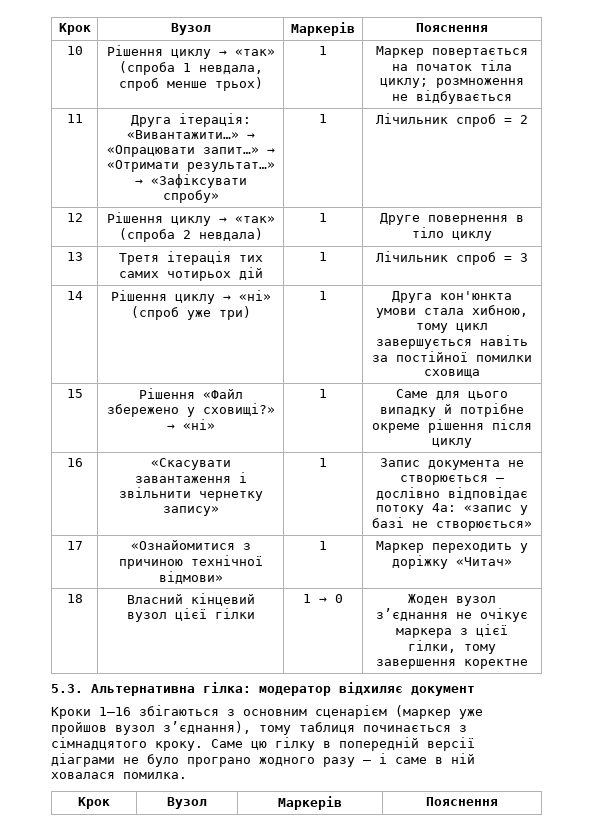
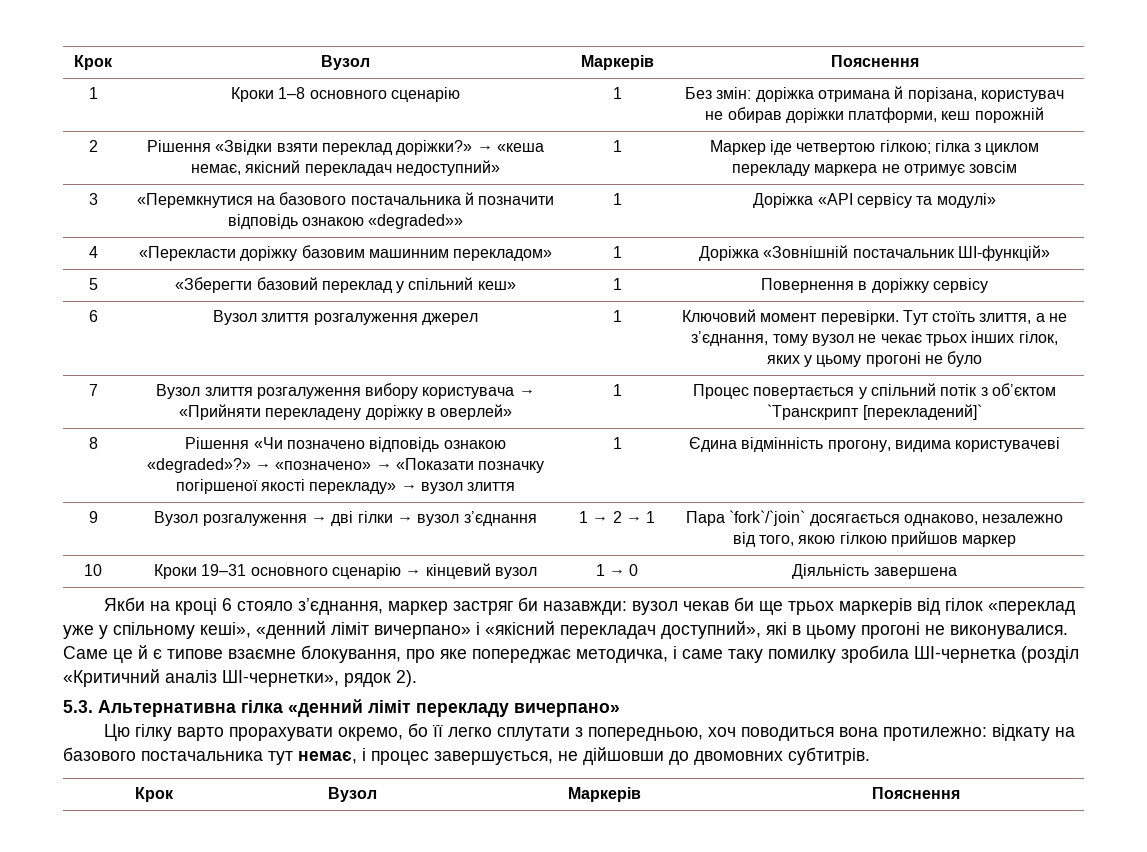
[66,46,83,55] [106,45,275,59] [118,61,263,75] [118,77,263,91] [319,46,327,55] [376,46,528,58] [392,60,512,71] [380,78,524,88] [392,90,512,104] [66,114,83,123] [130,113,251,127] [126,130,255,139] [106,145,275,157] [106,160,275,172] [134,174,247,188] [162,190,219,203] [319,114,327,123] [376,113,528,127] [66,213,83,222] [106,212,275,226] [118,228,263,242] [319,213,327,222] [380,213,524,225] [412,227,492,241] [66,252,83,261] [118,251,263,265] [118,267,263,281] [319,252,327,261] [376,251,528,265] [66,291,83,300] [110,290,271,304] [130,306,251,320] [319,291,327,300] [392,291,512,303] [376,305,528,318] [416,323,488,333] [376,335,528,349] [372,351,532,362] [424,369,480,378] [66,389,83,398] [138,388,243,399] [106,403,275,417] [166,419,215,430] [319,389,327,398] [396,389,508,400] [380,403,524,417] [372,419,532,433] [432,438,472,448] [66,458,83,467] [150,458,231,470] [134,472,247,483] [118,487,263,501] [162,506,219,516] [319,458,327,467] [380,458,524,470] [400,475,504,485] [376,487,528,500] [376,503,528,515] [372,517,532,531] [66,541,83,550] [130,540,251,550] [118,555,263,569] [158,571,223,584] [319,541,327,550] [376,541,528,553] [392,555,512,569] [66,594,83,603] [126,594,183,604] 10 | Рішення циклу → «так» (спроба 1 невдала, спроб менше трьох) | 1 | Маркер повертається на початок тіла циклу; розмноження не відбувається // 11 | Друга ітерація: «Вивантажити…» → «Опрацювати запит…» → «Отримати результат…» → «Зафіксувати спробу» | 1 | Лічильник спроб = 2 // 12 | Рішення циклу → «так» (спроба 2 невдала) | 1 | Друге повернення в тіло циклу // 13 | Третя ітерація тих самих чотирьох дій | 1 | Лічильник спроб = 3 // 14 | Рішення циклу → «ні» (спроб уже три) | 1 | Друга кон'юнкта умови стала хибною, тому цикл завершується навіть за постійної помилки сховища // 15 | Рішення «Файл збережено у сховищі?» → «ні» | 1 | Саме для цього випадку й потрібне окреме рішення після циклу // 16 | «Скасувати завантаження і звільнити чернетку запису» | 1 | Запис документа не створюється — дослівно відповідає потоку 4а: «запис у базі не створюється» // 17 | «Ознайомитися з причиною технічної відмови» | 1 | Маркер переходить у доріжку «Читач» // 18 | Власний -> [88,87,98,99] [231,87,460,102] [612,87,622,99] [685,86,1064,102] [705,107,1044,123] [88,140,98,152] [147,140,544,155] [191,160,500,176] [612,140,622,152] [709,140,1040,155] [731,161,1018,176] [88,193,98,205] [136,192,555,208] [227,214,464,229] [612,193,622,205] [753,193,996,208] [88,246,98,258] [138,245,553,261] [612,246,622,258] [699,245,1050,261] [88,278,98,290] [175,277,516,293] [612,278,622,290] [761,278,988,293] [88,310,98,322] [213,310,478,325] [612,310,622,322] [681,309,1068,325] [691,331,1058,346] [766,351,983,367] [88,384,98,396] [156,383,535,399] [178,404,513,420] [612,384,622,396] [693,383,1056,399] [767,404,982,420] [88,437,98,449] [185,437,506,452] [146,458,545,473] [175,479,516,494] [612,437,622,449] [688,437,1061,452] [88,511,98,523] [154,511,537,526] [578,511,656,523] [685,510,1064,526] [732,531,1017,547] [84,564,102,576] [154,564,422,579] 1 | Кроки 1–8 основного сценарію | 1 | Без змін: доріжка отримана й порізана, користувач не обирав доріжки платформи, кеш порожній // 2 | Рішення «Звідки взяти переклад доріжки?» → «кеша немає, якісний перекладач недоступний» | 1 | Маркер іде четвертою гілкою; гілка з циклом перекладу маркера не отримує зовсім // 3 | «Перемкнутися на базового постачальника й позначити відповідь ознакою «degraded»» | 1 | Доріжка «API сервісу та модулі» // 4 | «Перекласти доріжку базовим машинним перекладом» | 1 | Доріжка «Зовнішній постачальник ШІ-функцій» // 5 | «Зберегти базовий переклад у спільний кеш» | 1 | Повернення в доріжку сервісу // 6 | Вузол злиття розгалуження джерел | 1 | Ключовий момент перевірки. Тут стоїть злиття, а не зʼєднання, тому вузол не чекає трьох інших гілок, яких у цьому прогоні не було // 7 | Вузол злиття розгалуження вибору користувача → «Прийняти перекладену доріжку в оверлей» | 1 | Процес повертається у спільний потік з обʼєктом `Транскрипт [перекладений]` // 8 | Рішення «Чи позначено відповідь ознакою «degraded»?» → «позначено» → «Показати позначку погіршеної якості перекладу» → вузол злиття | 1 | Єдина відмінність прогону, видима користувачеві // 9 | Вузол розгалуження → дві гілки → вузол зʼєднання | 1 → 2 → 1 | Пара `fork`/`join` досягається однаково, незалежно від того, якою гілкою прийшов маркер // 10 | Кроки 19–31 основного сценарію →
[174,608,255,621] цієї гілки -> (537, 573) none
[408,594,496,606] [376,608,528,622] [396,624,508,638] [408,640,496,654] [376,659,528,669] [51,682,475,696] [51,705,483,719] [51,721,467,735] [51,737,475,751] [51,753,475,767] [51,772,187,779] Жоден вузол зʼєднання не очікує маркера з цієї гілки, тому завершення коректне // 5.3. Альтернативна гілка: модератор відхиляє документ // Кроки 1–16 збігаються з основним сценарієм (маркер уже пройшов вузол зʼєднання), тому таблиця починається з сімнадцятого кроку. Саме цю гілку в попередній версії діаграми не було програно жодного разу — і саме в ній ховалася помилка. -> [792,564,957,579] [103,597,1075,615] [63,621,1068,639] [63,645,1079,663] [63,669,417,687] [63,699,620,717] [103,723,1075,741] [63,747,870,765] Діяльність завершена // Якби на кроці 6 стояло зʼєднання, маркер застряг би назавжди: вузол чекав би ще трьох маркерів від гілок «переклад уже у спільному кеші», «денний ліміт вичерпано» і «якісний перекладач доступний», які в цьому прогоні не виконувалися. Саме це й є типове взаємне блокування, про яке попереджає методичка, і саме таку помилку зробила ШІ-чернетка (розділ «Критичний аналіз ШІ-чернетки», рядок 2). // 5.3. Альтернативна гілка «денний ліміт перекладу вичерпано» // Цю гілку варто прорахувати окремо, бо її легко сплутати з попередньою, хоч поводиться вона протилежно: відкату на базового постачальника тут немає, і процес завершується, не дійшовши до двомовних субтитрів.

